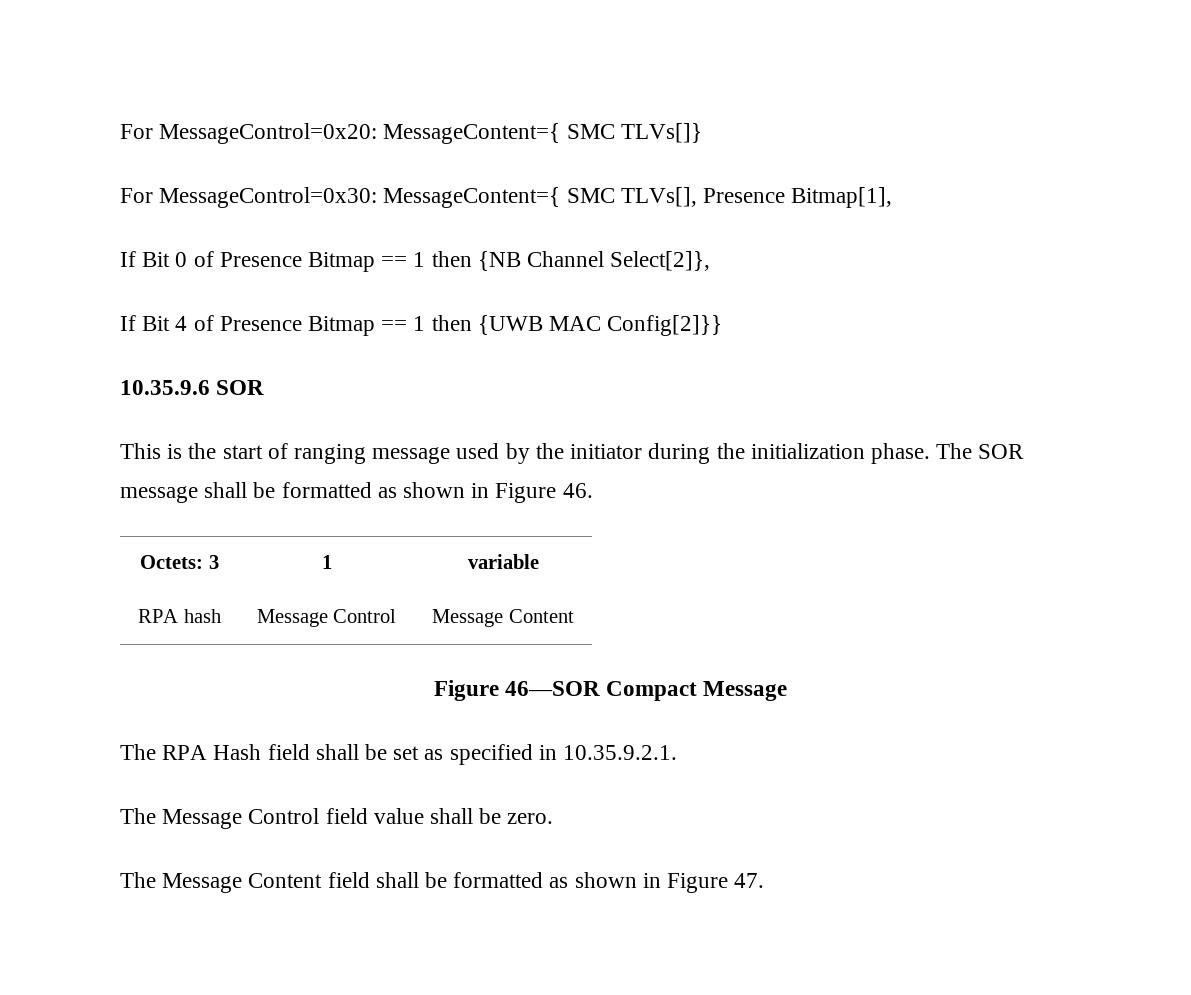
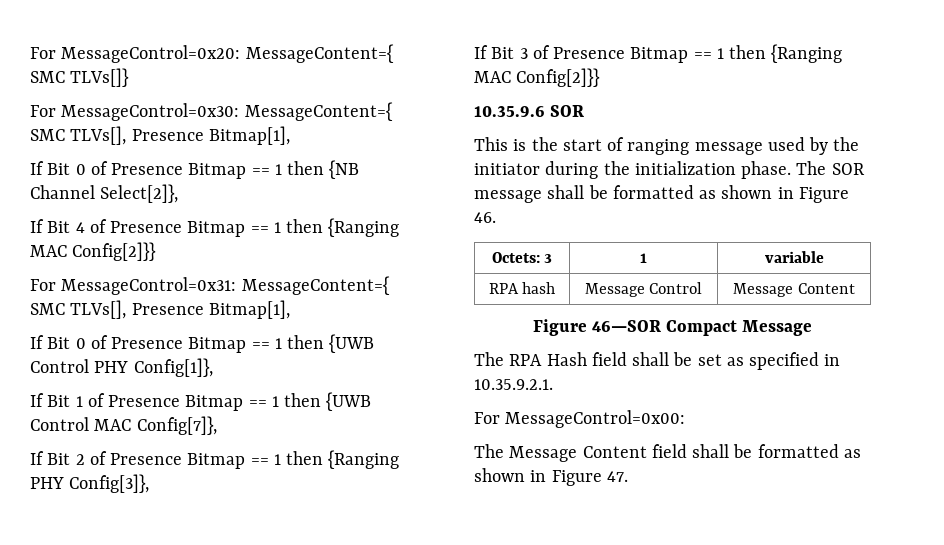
[477,315,543,335] {UWB -> [328,218,400,237] [30,242,157,261] [30,276,390,295] [30,300,290,319] [30,334,375,353] [30,358,213,377] [30,392,372,411] [30,416,217,435] [30,450,400,469] [30,474,150,493] [474,44,843,63] {Ranging MAC Config[2]}} // For MessageControl=0x31: MessageContent={ SMC TLVs[], Presence Bitmap[1], // If Bit 0 of Presence Bitmap == 1 then {UWB Control PHY Config[1]}, // If Bit 1 of Presence Bitmap == 1 then {UWB Control MAC Config[7]}, // If Bit 2 of Presence Bitmap == 1 then {Ranging PHY Config[3]}, // If Bit 3 of Presence Bitmap == 1 then {Ranging
[120,808,554,829] The Message Control field value shall be zero. -> [474,410,686,428] For MessageControl=0x00:

